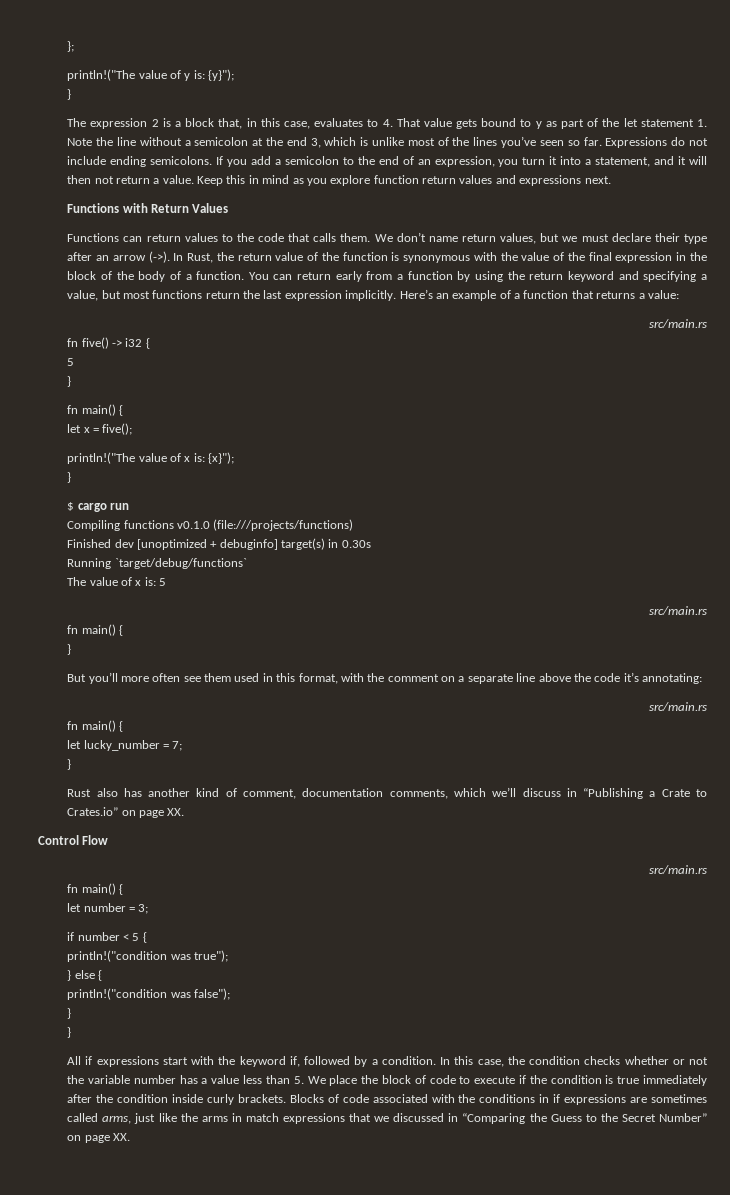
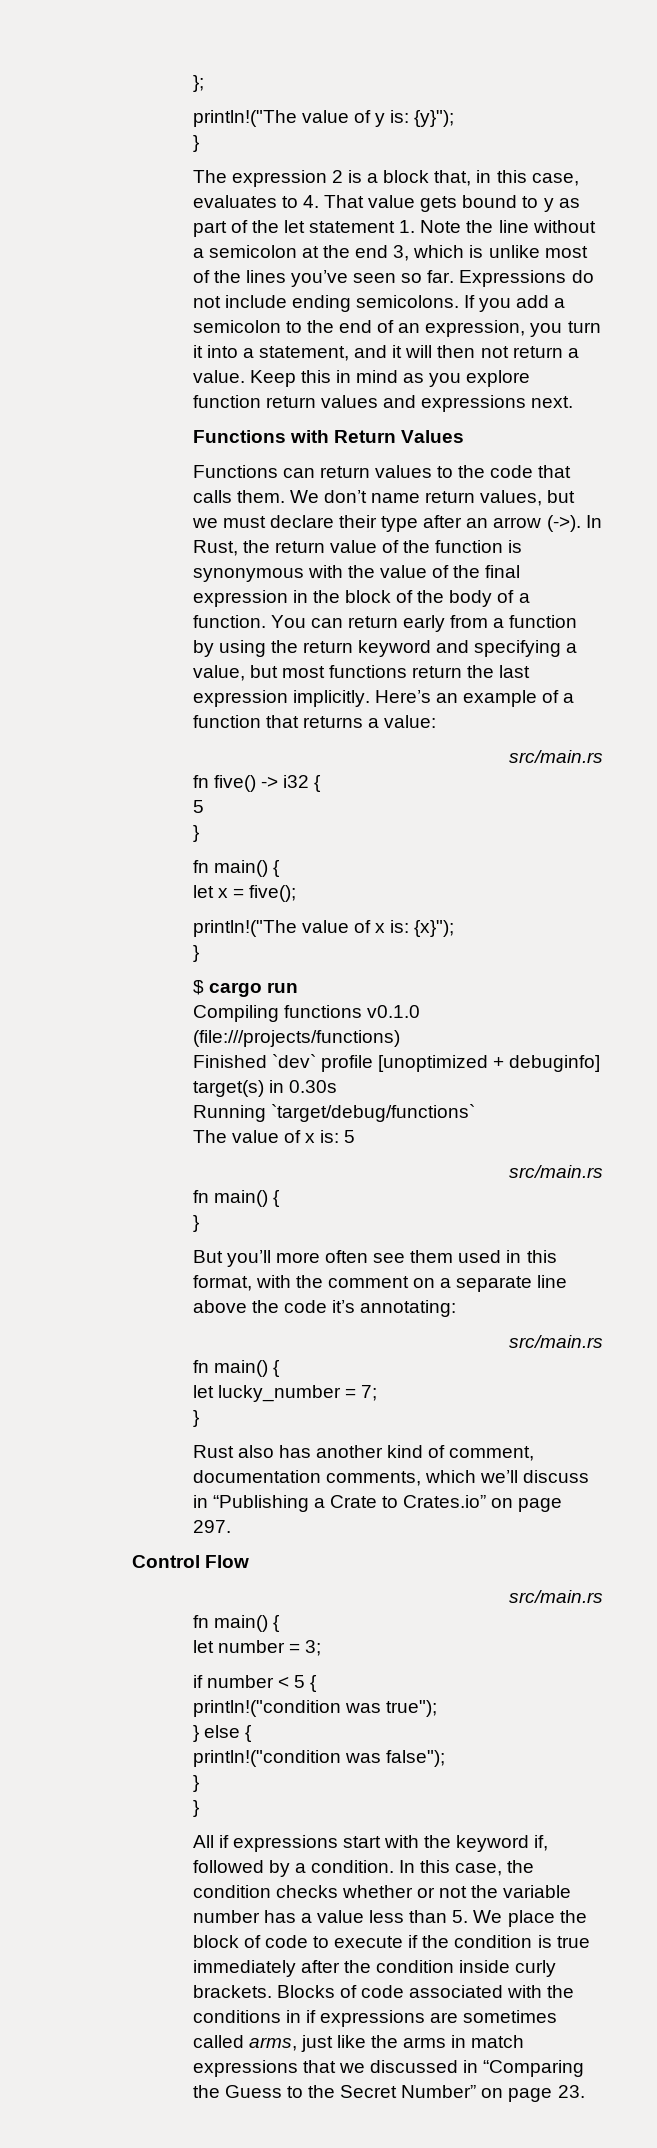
[114,539,134,548] dev -> [271,1054,373,1072] `dev` profile
[167,808,185,816] XX. -> [192,1520,231,1533] 297.
[112,1133,130,1141] XX. -> [557,2085,585,2098] 23.

